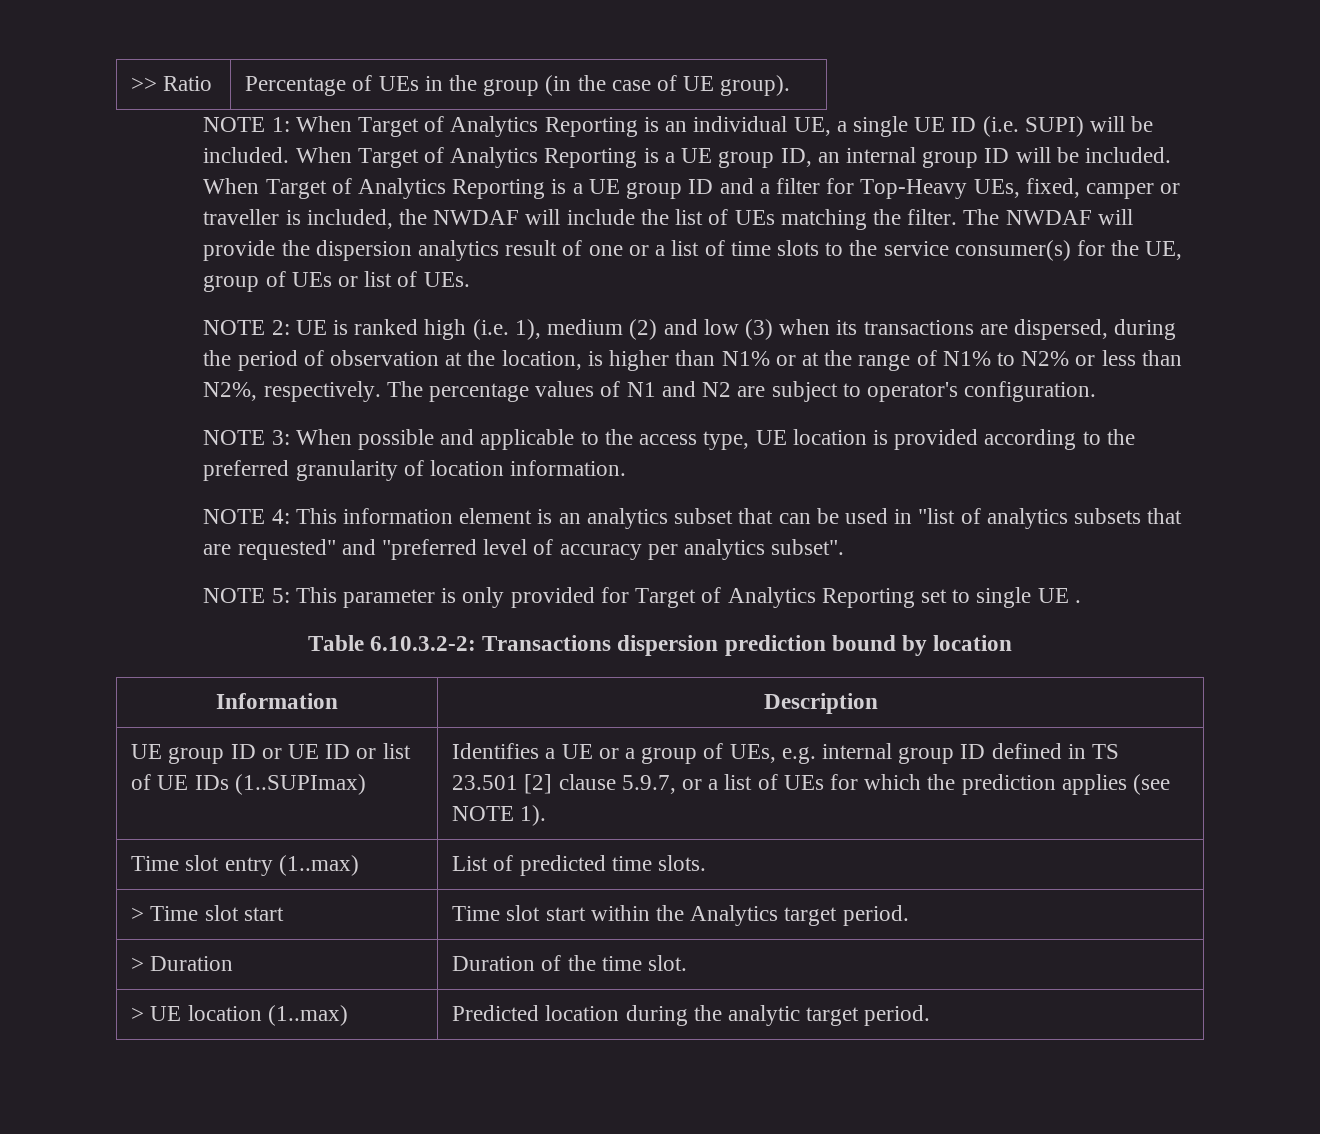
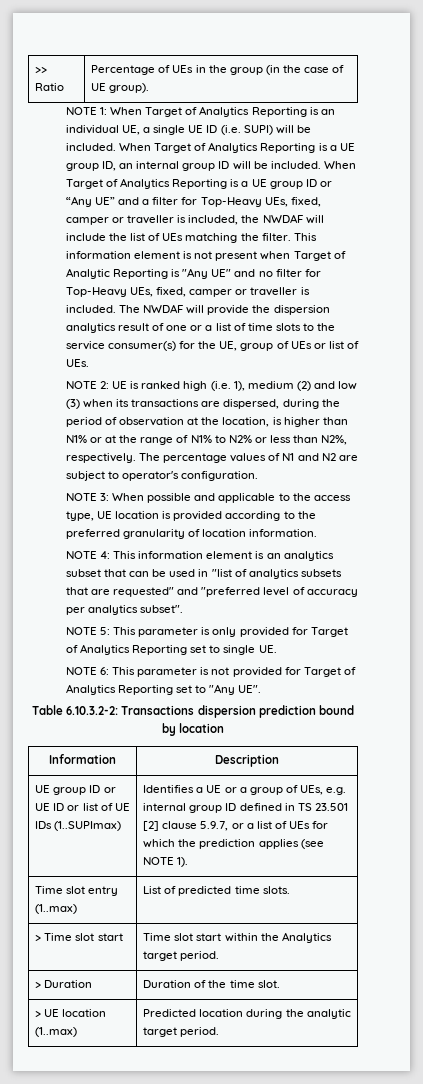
(714, 186) none -> [319,181,332,187] [65,196,115,207] or “Any UE”
(958, 217) none -> [293,233,317,241] [65,251,346,261] [65,268,321,279] [65,287,310,297] [65,305,116,313] This information element is not present when Target of Analytic Reporting is "Any UE" and no filter for Top-Heavy UEs, fixed, camper or traveller is included.
[1037,588,1081,603] UE . -> [258,645,277,653] [65,667,356,677] [65,684,262,695] UE. // NOTE 6: This parameter is not provided for Target of Analytics Reporting set to "Any UE".

